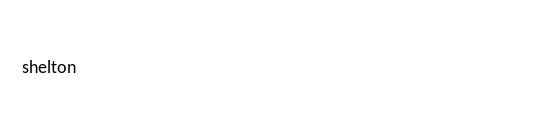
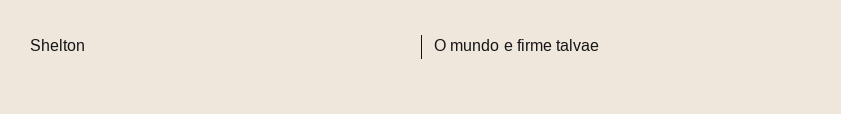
[22,60,76,73] shelton -> [30,39,85,51] [434,39,600,51] Shelton // O mundo e firme talvae

